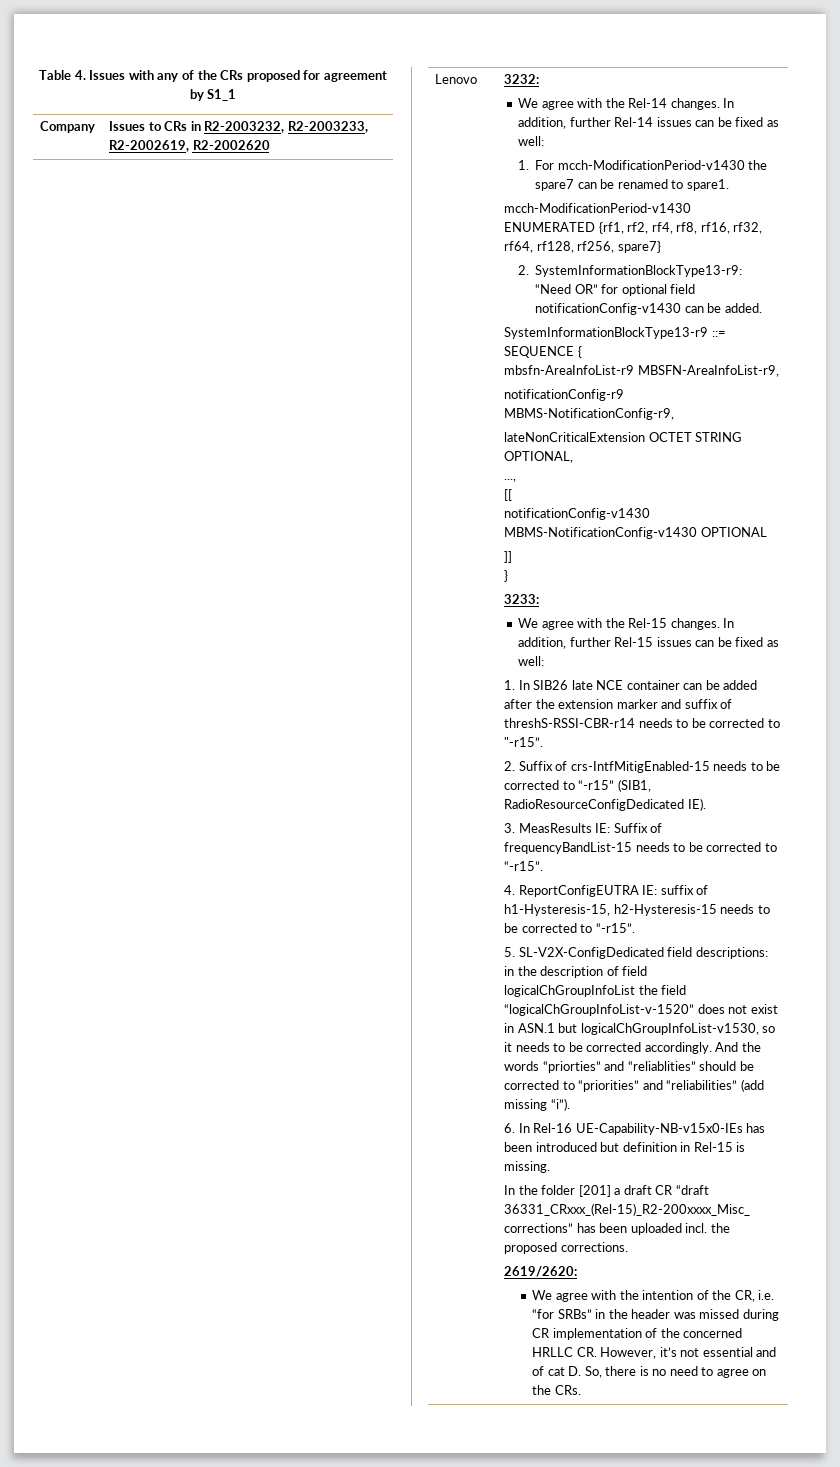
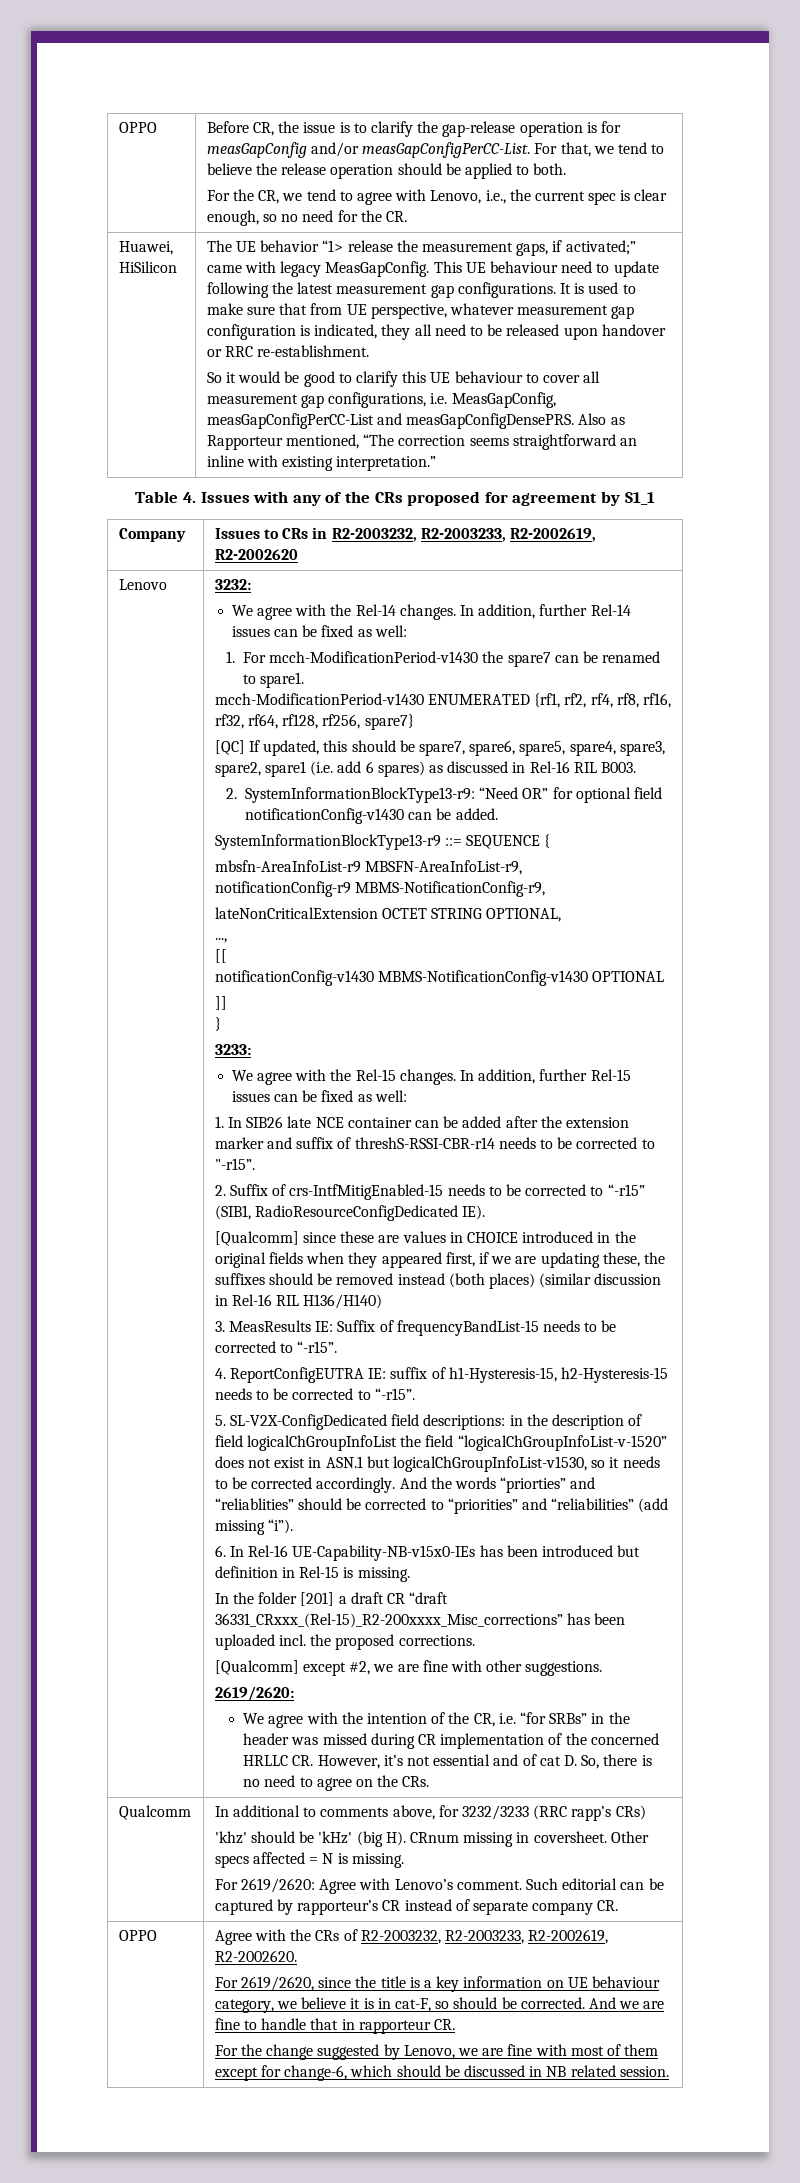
(39, 75) none -> [118,122,157,133] [206,121,621,137] [206,142,665,158] [206,163,567,179] [206,189,668,205] [206,210,407,226] [118,241,173,255] [118,261,177,273] [206,240,636,256] [206,261,659,277] [206,282,636,298] [206,303,635,319] [206,324,666,340] [206,345,370,357] [206,371,601,387] [206,392,556,408] [206,413,625,429] [206,434,637,450] [206,455,437,471] OPPO | Before CR, the issue is to clarify the gap-release operation is for measGapConfig and/or measGapConfigPerCC-List. For that, we tend to believe the release operation should be applied to both. // For the CR, we tend to agree with Lenovo, i.e., the current spec is clear enough, so no need for the CR. // Huawei, HiSilicon | The UE behavior “1> release the measurement gaps, if activated;” came with legacy MeasGapConfig. This UE behaviour need to update following the latest measurement gap configurations. It is used to make sure that from UE perspective, whatever measurement gap configuration is indicated, they all need to be released upon handover or RRC re-establishment. // So it would be good to clarify this UE behaviour to cover all measurement gap configurations, i.e. MeasGapConfig, measGapConfigPerCC-List and measGapConfigDensePRS. Also as Rapporteur mentioned, “The correction seems straightforward an inline with existing interpretation.” //
(661, 247) none -> [214,740,665,756] [214,761,636,777] // [QC] If updated, this should be spare7, spare6, spare5, spare4, spare3, spare2, spare1 (i.e. add 6 spares) as discussed in Rel-16 RIL B003.
(706, 804) none -> [214,1231,636,1246] [214,1252,665,1268] [214,1273,662,1289] [214,1294,383,1309] // [Qualcomm] since these are values in CHOICE introduced in the original fields when they appeared first, if we are updating these, the suffixes should be removed instead (both places) (similar discussion in Rel-16 RIL H136/H140)
(628, 1247) none -> [214,1660,603,1676] // [Qualcomm] except #2, we are fine with other suggestions.
(581, 1390) none -> [118,1805,191,1820] [214,1805,646,1821] [214,1831,649,1847] [214,1852,404,1868] [214,1878,664,1894] [214,1899,619,1915] [118,1930,157,1941] [214,1929,609,1945] [214,1950,297,1962] [214,1976,660,1992] [214,1997,665,2013] [214,2018,455,2034] [214,2044,659,2060] [214,2065,669,2081] // Qualcomm | In additional to comments above, for 3232/3233 (RRC rapp’s CRs) // 'khz' should be 'kHz' (big H). CRnum missing in coversheet. Other specs affected = N is missing. // For 2619/2620: Agree with Lenovo’s comment. Such editorial can be captured by rapporteur’s CR instead of separate company CR. // OPPO | Agree with the CRs of R2-2003232, R2-2003233, R2-2002619, R2-2002620. // For 2619/2620, since the title is a key information on UE behaviour category, we believe it is in cat-F, so should be corrected. And we are fine to handle that in rapporteur CR. // For the change suggested by Lenovo, we are fine with most of them except for change-6, which should be discussed in NB related session.

